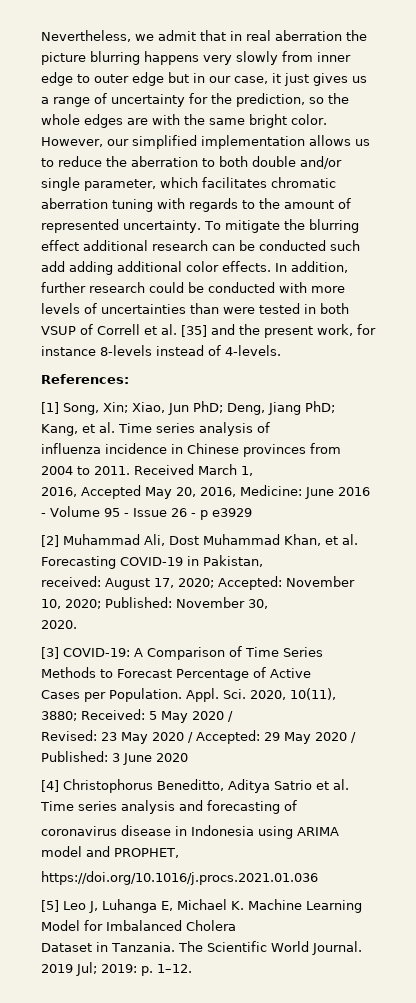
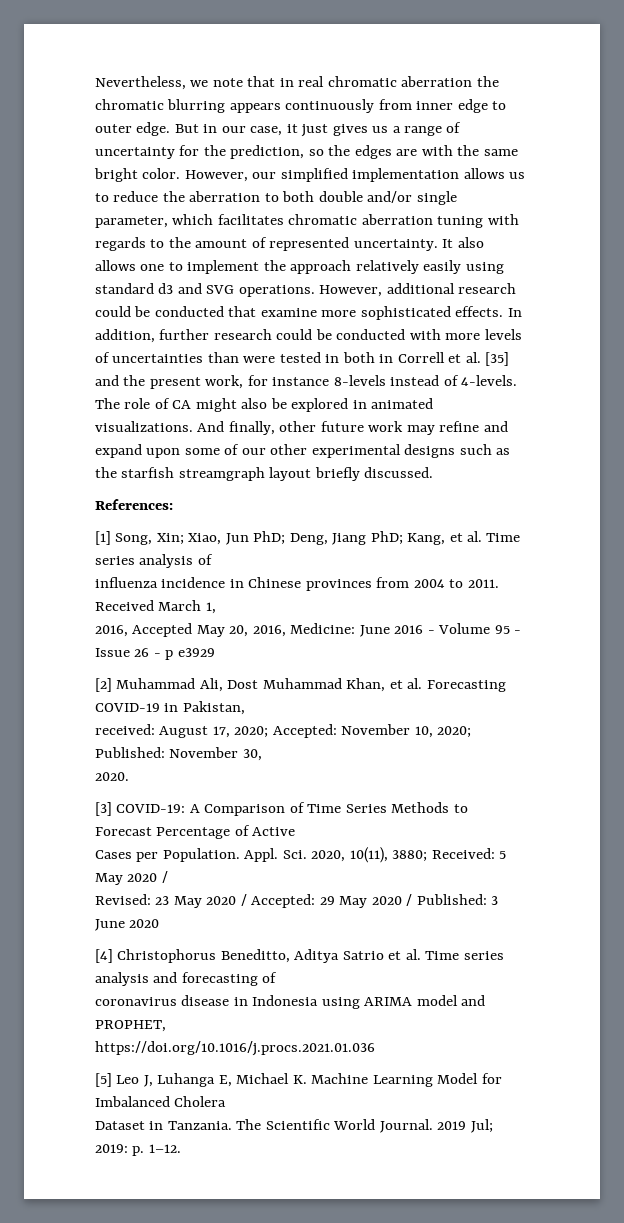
[158,30,196,41] admit -> [212,78,243,87] note
(271, 35) none -> [327,76,397,87] chromatic
[41,51,278,65] picture blurring happens very slowly -> [95,99,375,113] chromatic blurring appears continuously
[132,72,189,86] edge but -> [136,122,199,136] edge. But
[41,114,80,125] whole -> (351, 150) none
[203,219,359,233] [41,240,79,251] To mitigate the blurring effect -> [442,237,484,248] [95,260,504,274] [95,283,383,297] It also allows one to implement the approach relatively easily using standard d3 and SVG operations. However,
[212,240,360,251] [41,261,219,275] can be conducted such add adding additional color -> [95,306,451,320] could be conducted that examine more sophisticated
[41,324,93,335] VSUP of -> [379,354,394,363] in
(281, 350) none -> [95,398,434,412] [95,421,508,435] [95,444,511,458] [95,467,434,481] The role of CA might also be explored in animated visualizations. And finally, other future work may refine and expand upon some of our other experimental designs such as the starfish streamgraph layout briefly discussed.

